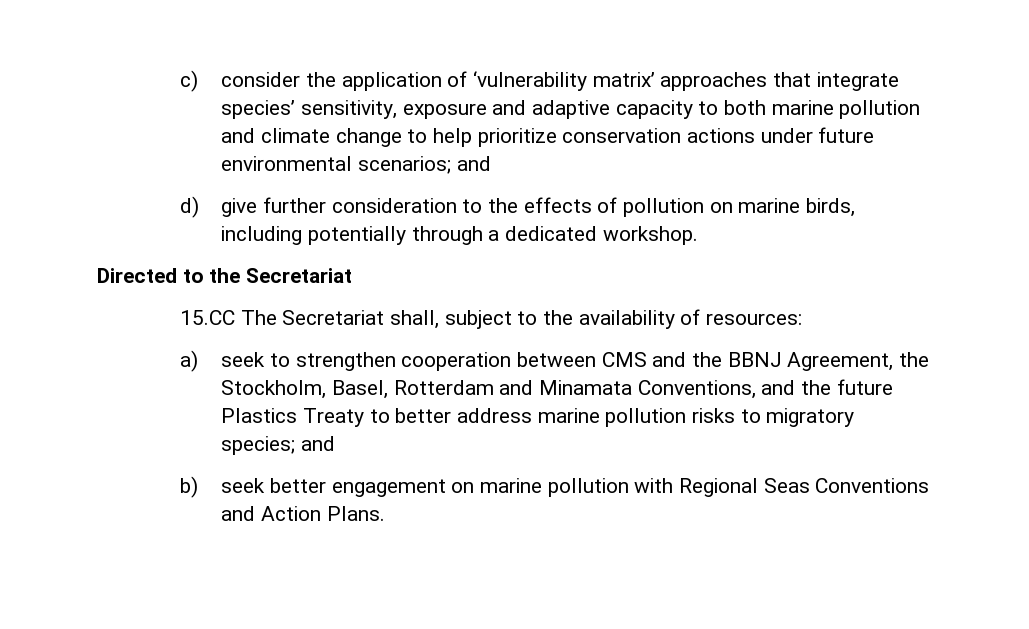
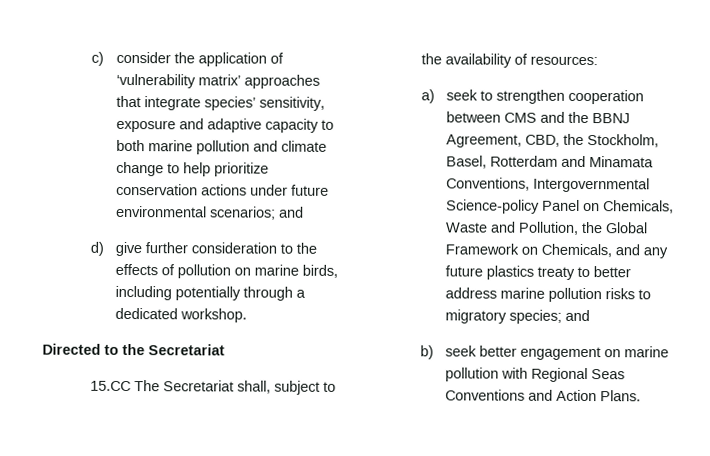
(894, 361) none -> [524,134,560,147] CBD,
[761,379,893,395] [221,408,364,427] and the future Plastics Treaty -> [532,177,650,193] [445,199,674,214] [444,221,648,235] [444,243,668,259] [444,265,575,280] Intergovernmental Science-policy Panel on Chemicals, Waste and Pollution, the Global Framework on Chemicals, and any future plastics treaty

